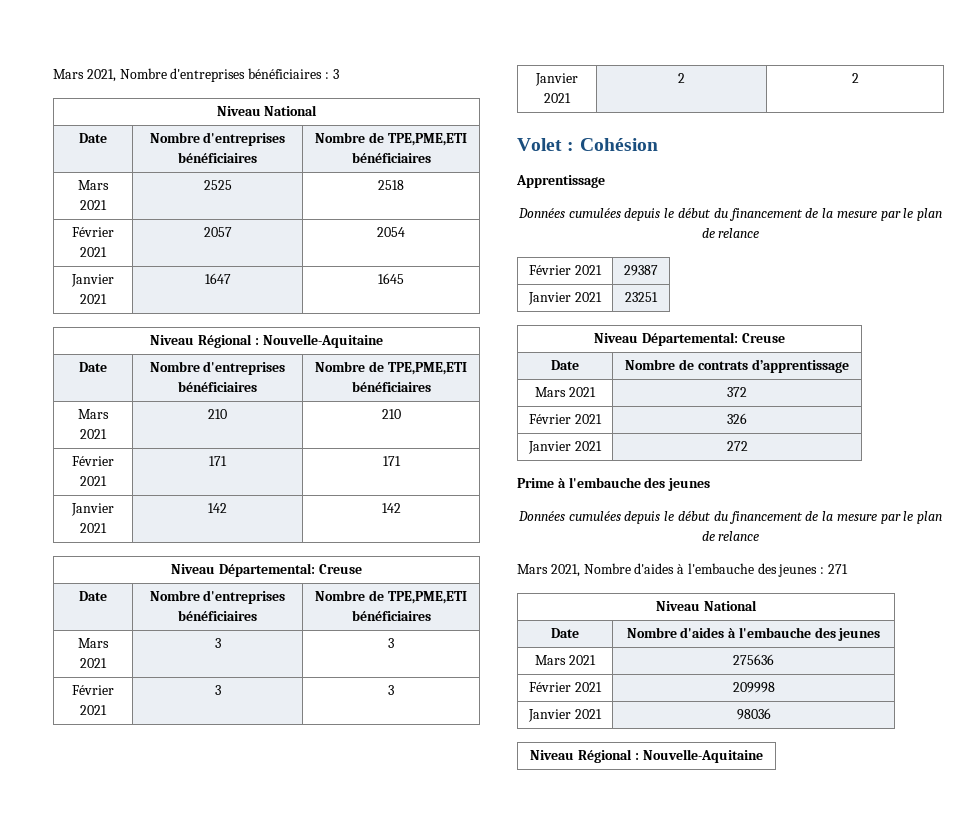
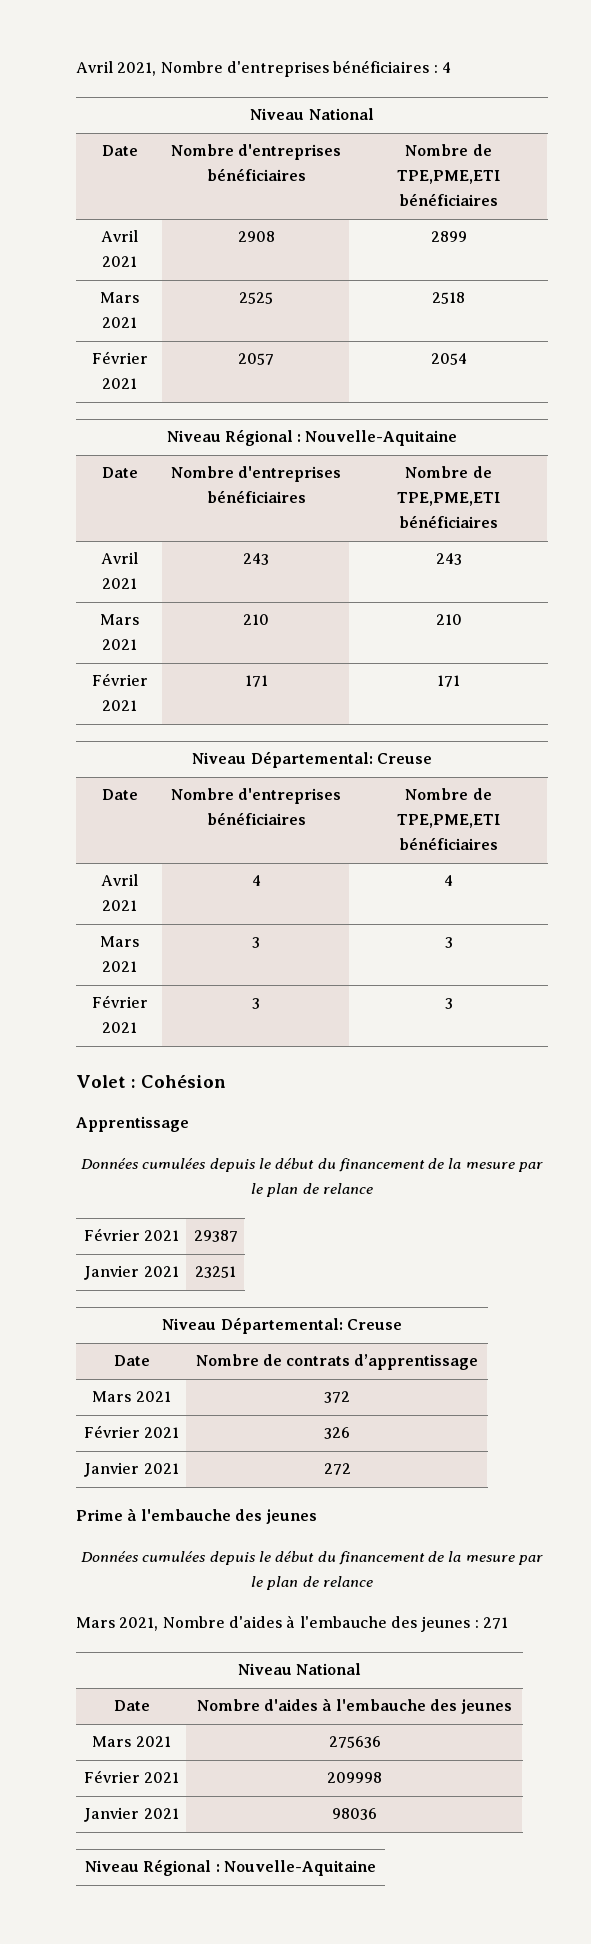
[53,69,84,79] Mars -> [76,61,113,73] Avril
[332,69,339,79] 3 -> [441,62,451,73] 4
(431, 157) none -> [101,230,138,242] [102,256,137,267] [237,231,275,242] [430,231,467,242] // Avril 2021 | 2908 | 2899
[71,274,114,287] [80,294,107,304] [204,273,231,284] [378,273,404,284] // Janvier 2021 | 1647 | 1645 -> (467, 359) none
(431, 386) none -> [101,552,138,564] [102,578,137,589] [243,553,269,565] [435,553,462,565] // Avril 2021 | 243 | 243
[71,503,114,516] [80,523,107,533] [208,503,227,513] [381,503,401,513] // Janvier 2021 | 142 | 142 -> (460, 681) none
(431, 615) none -> [101,874,138,886] [102,900,137,911] [251,875,261,886] [444,875,453,886] // Avril 2021 | 4 | 4
[535,73,578,86] [544,93,571,103] [678,73,685,83] [851,73,859,83] // Janvier 2021 | 2 | 2 -> (453, 1003) none

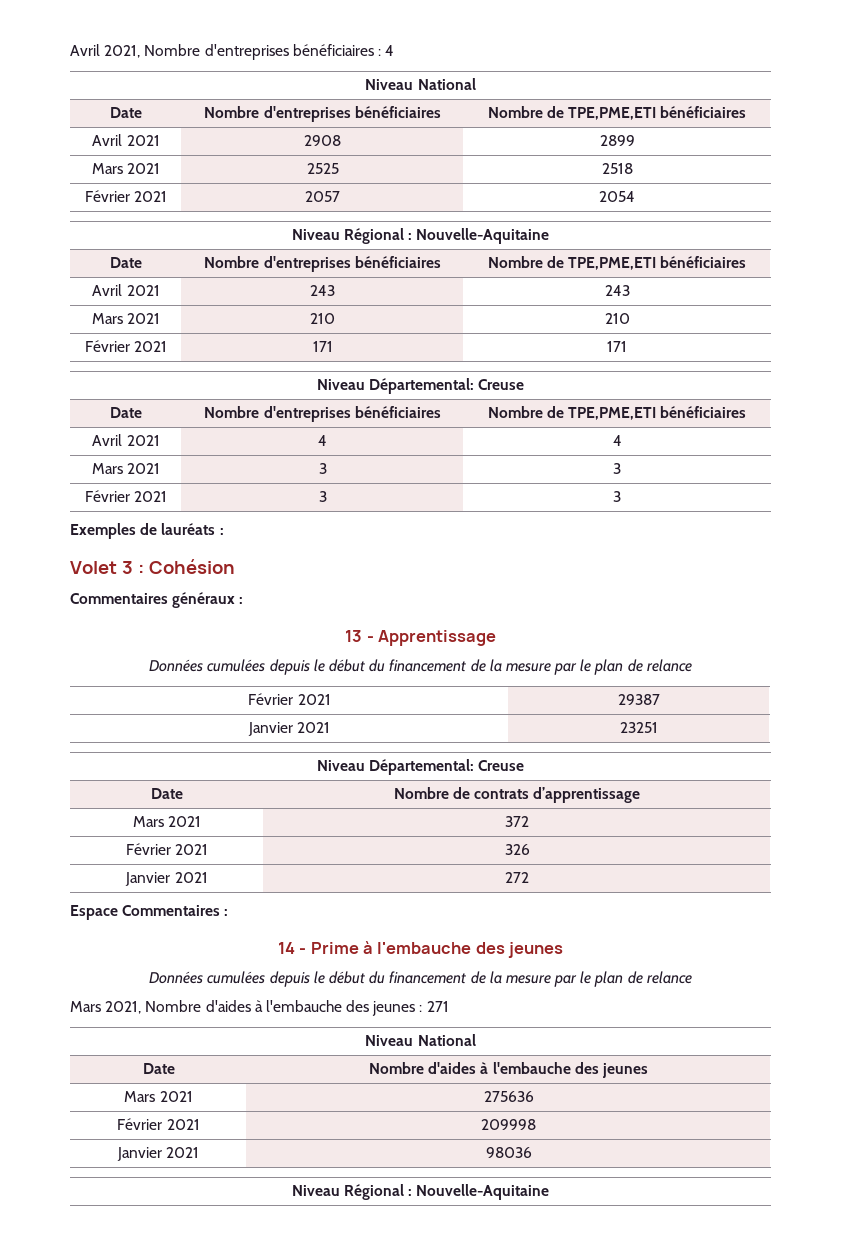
(453, 1003) none -> [70,523,224,539] // Exemples de lauréats :
(126, 1081) none -> [121,561,133,574] 3
(226, 1081) none -> [70,592,244,608] [345,630,374,642] Commentaires généraux : // 13 -
(351, 1469) none -> [70,905,229,920] [277,942,307,954] Espace Commentaires : // 14 -

